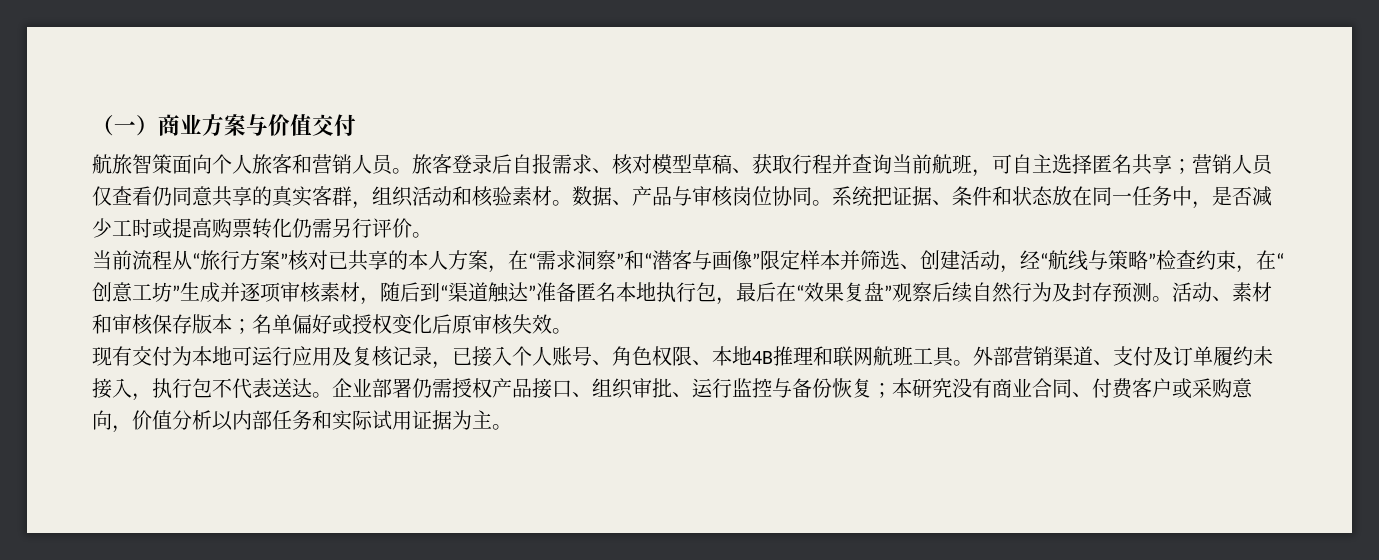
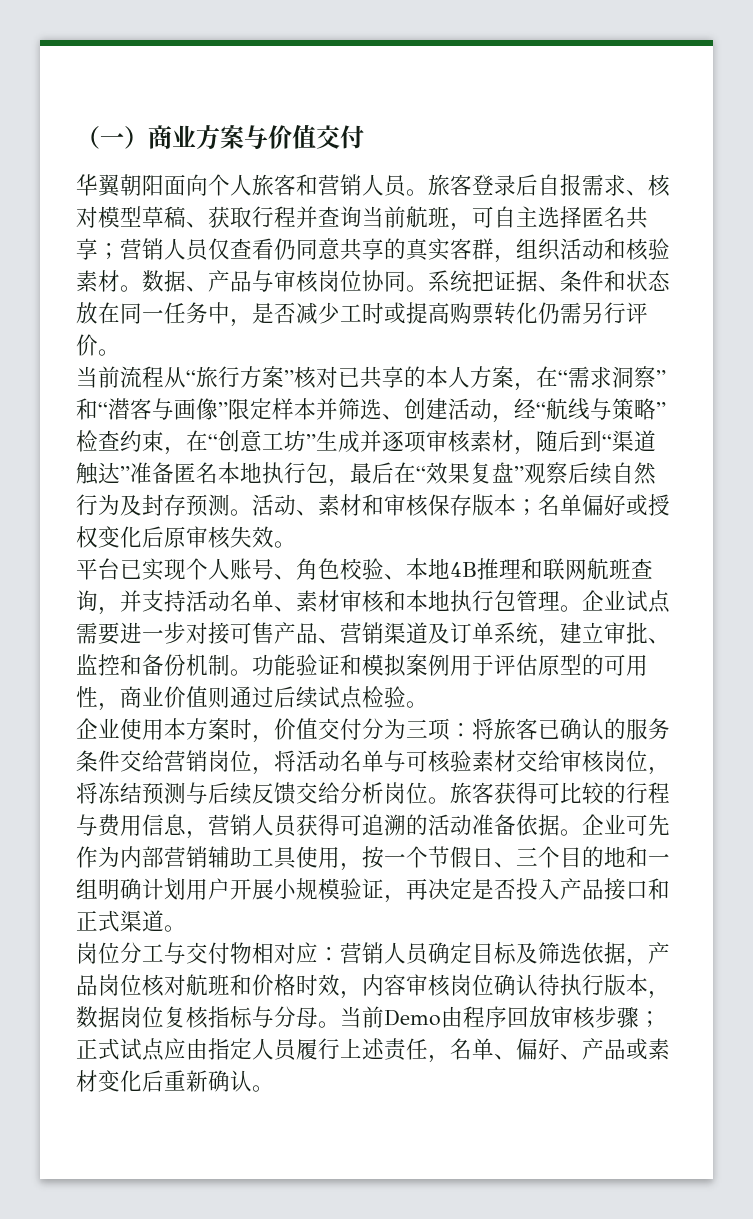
[92,154,172,174] 航旅智策 -> [76,174,164,197] 华翼朝阳
[92,346,512,369] 现有交付为本地可运行应用及复核记录，已接入 -> [76,558,186,581] 平台已实现
[652,346,692,366] 权限 -> [340,558,384,580] 校验
[913,346,1273,367] [92,378,1253,401] [92,410,492,433] 工具。外部营销渠道、支付及订单履约未接入，执行包不代表送达。企业部署仍需授权产品接口、组织审批、运行监控与备份恢复；本研究没有商业合同、付费客户或采购意向，价值分析以内部任务和实际试用证据为主 -> [631,558,653,579] [76,590,670,615] [76,622,670,647] [76,654,648,677] [76,686,428,711] [76,718,670,743] [76,750,670,775] [76,782,670,805] [76,814,670,839] [76,846,670,871] [76,878,670,903] [76,910,186,932] [76,942,670,967] [76,974,670,999] [76,1006,661,1029] [76,1038,670,1063] [76,1070,252,1092] 查询，并支持活动名单、素材审核和本地执行包管理。企业试点需要进一步对接可售产品、营销渠道及订单系统，建立审批、监控和备份机制。功能验证和模拟案例用于评估原型的可用性，商业价值则通过后续试点检验。 // 企业使用本方案时，价值交付分为三项：将旅客已确认的服务条件交给营销岗位，将活动名单与可核验素材交给审核岗位，将冻结预测与后续反馈交给分析岗位。旅客获得可比较的行程与费用信息，营销人员获得可追溯的活动准备依据。企业可先作为内部营销辅助工具使用，按一个节假日、三个目的地和一组明确计划用户开展小规模验证，再决定是否投入产品接口和正式渠道。 // 岗位分工与交付物相对应：营销人员确定目标及筛选依据，产品岗位核对航班和价格时效，内容审核岗位确认待执行版本，数据岗位复核指标与分母。当前Demo由程序回放审核步骤；正式试点应由指定人员履行上述责任，名单、偏好、产品或素材变化后重新确认

